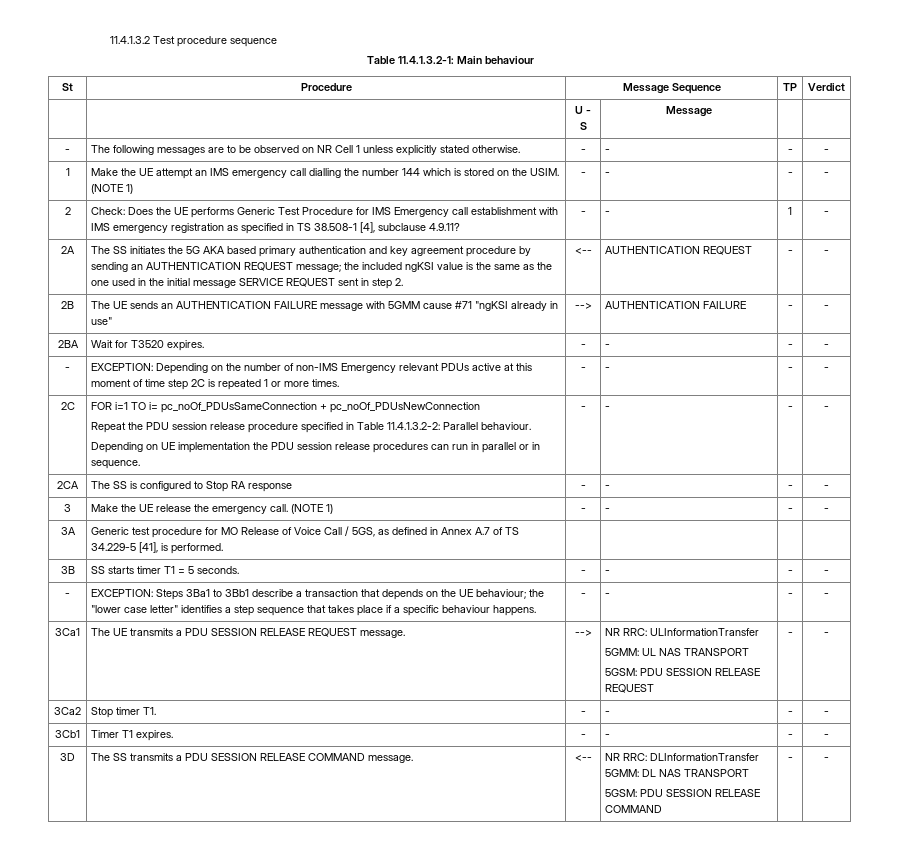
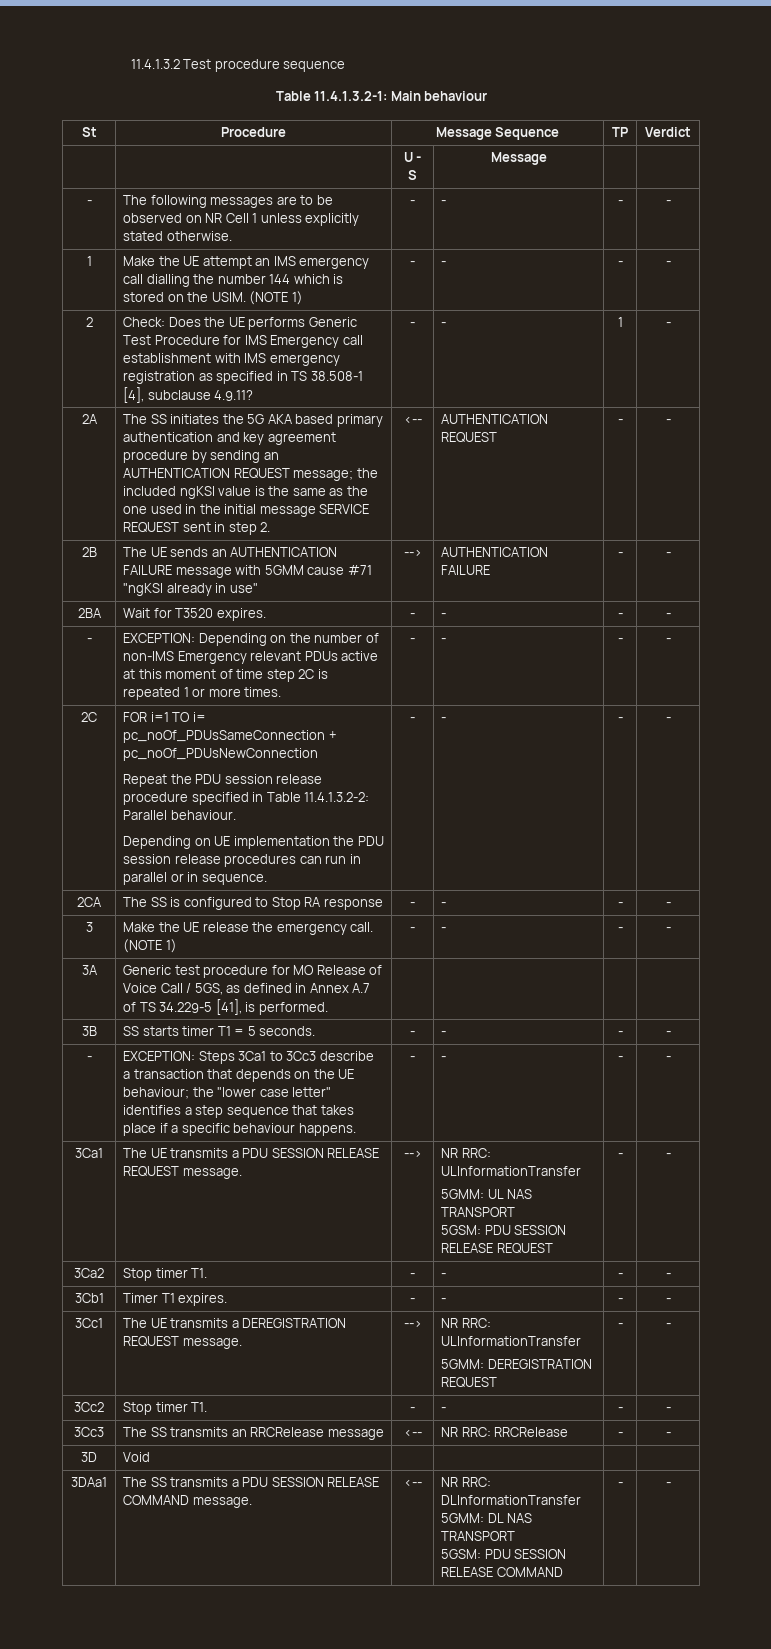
[186,589,250,597] 3Ba1 to 3Bb1 -> [238,1051,317,1061] 3Ca1 to 3Cc3
(829, 736) none -> [75,1318,103,1328] [123,1318,347,1328] [123,1336,242,1349] [403,1320,422,1328] [441,1318,491,1328] [441,1336,582,1346] [441,1359,592,1369] [441,1377,498,1388] [617,1323,623,1328] [665,1323,671,1328] [74,1402,104,1412] [123,1402,208,1415] [410,1407,415,1412] [441,1407,447,1412] [617,1407,623,1412] [665,1407,671,1412] [74,1427,104,1437] [123,1427,384,1440] [403,1429,422,1437] [441,1427,569,1437] [617,1432,623,1437] [665,1432,671,1437] // 3Cc1 | The UE transmits a DEREGISTRATION REQUEST message. | --> | NR RRC: ULInformationTransfer // 5GMM: DEREGISTRATION REQUEST | - | - // 3Cc2 | Stop timer T1. | - | - | - | - // 3Cc3 | The SS transmits an RRCRelease message | <-- | NR RRC: RRCRelease | - | -
(75, 757) none -> [123,1452,151,1462] [71,1477,107,1487] | Void | | | | // 3DAa1

